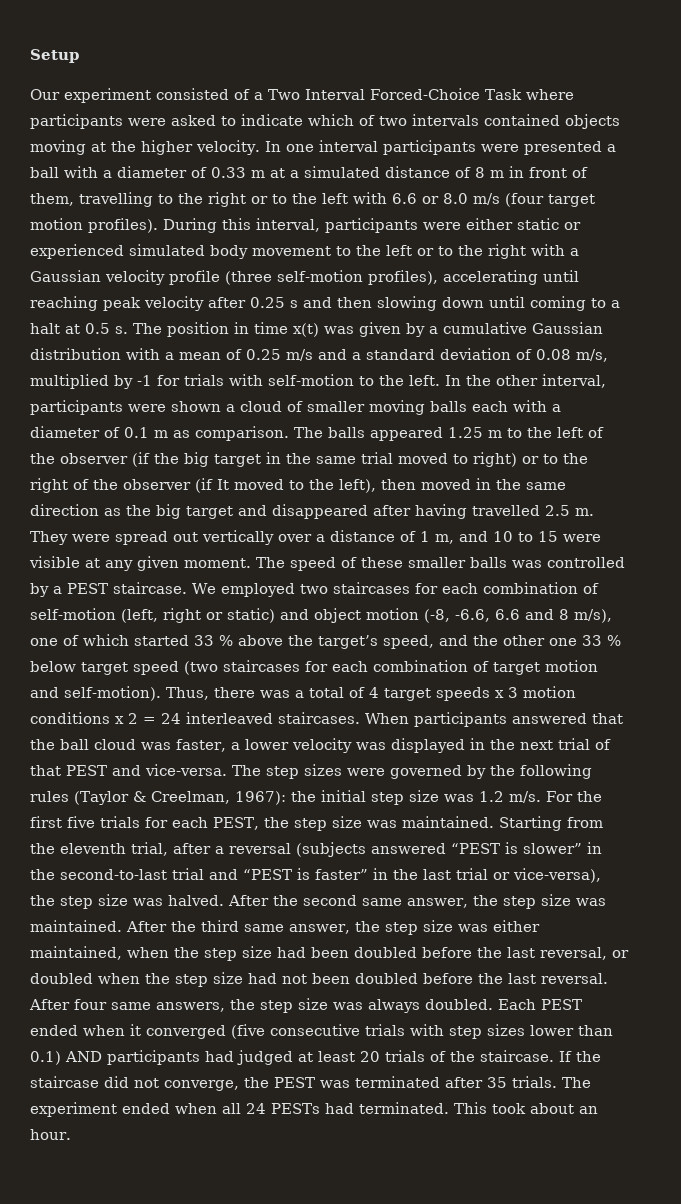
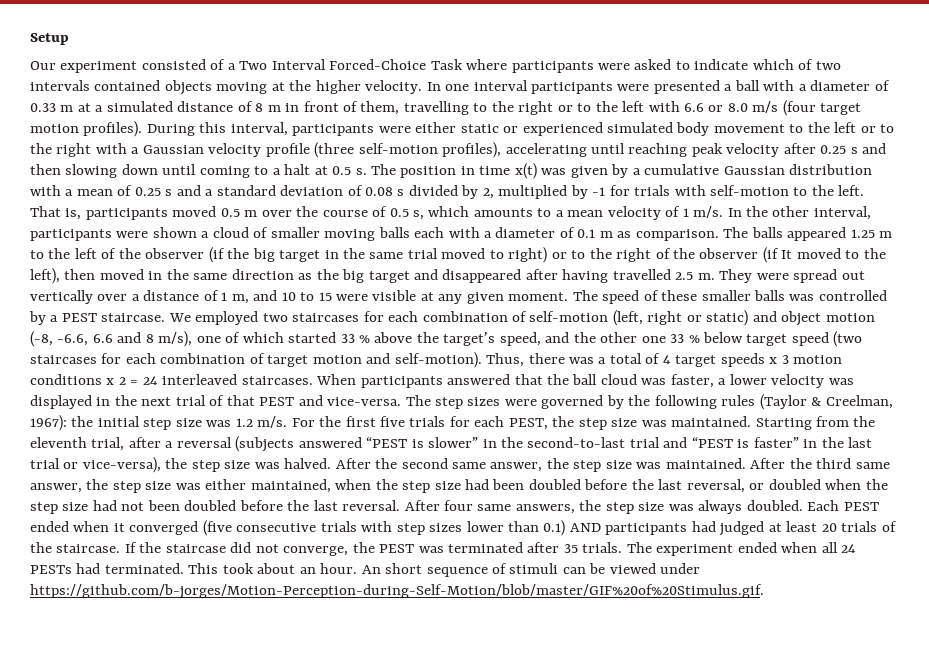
[286,349,313,361] m/s -> [165,189,173,196] s
[576,349,608,362] m/s, -> [397,185,494,199] s divided by 2,
(440, 380) none -> [30,206,724,220] That is, participants moved 0.5 m over the course of 0.5 s, which amounts to a mean velocity of 1 m/s.
(71, 1134) none -> [361,563,701,577] [30,584,764,599] An short sequence of stimuli can be viewed under https://github.com/b-jorges/Motion-Perception-during-Self-Motion/blob/master/GIF%20of%20Stimulus.gif.

